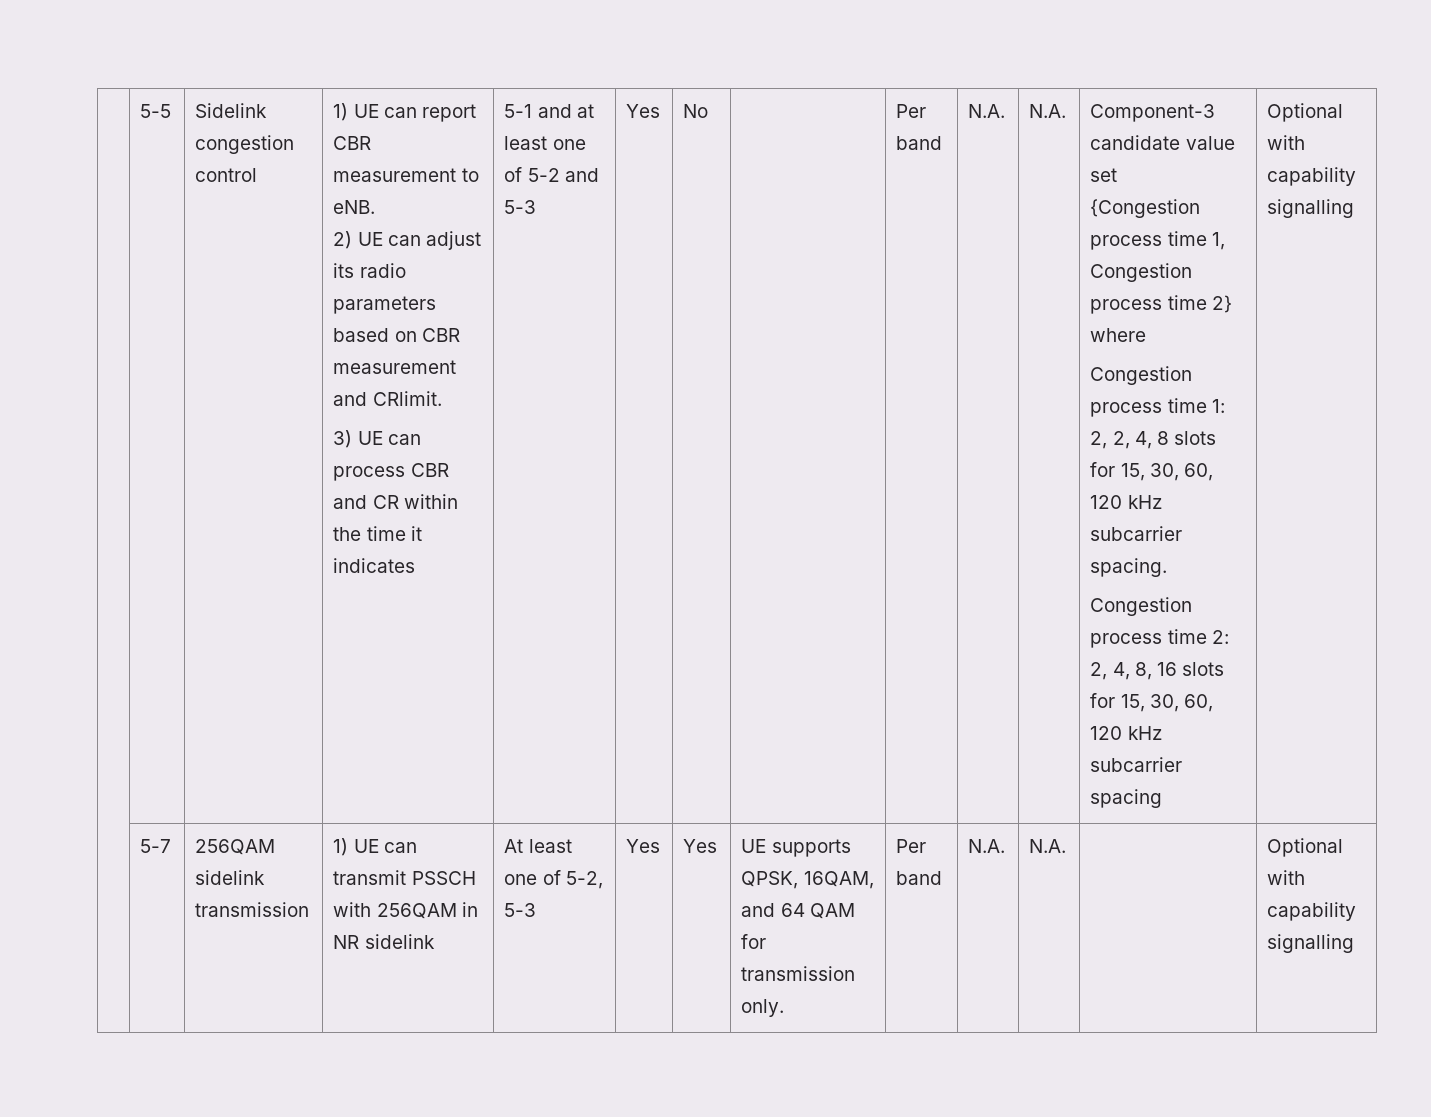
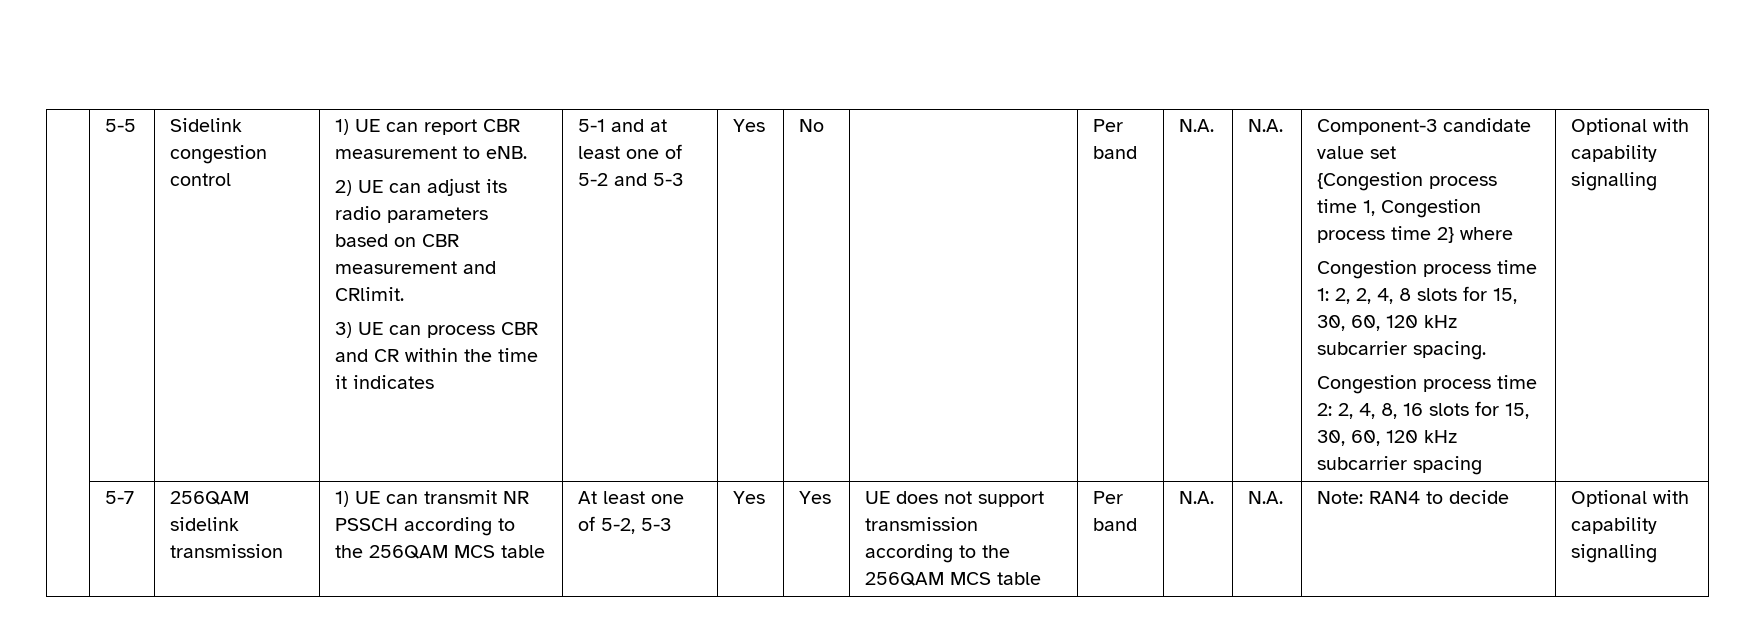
[411,871,476,885] [333,902,478,919] [333,934,435,949] PSSCH with 256QAM in NR sidelink -> [503,491,530,504] [335,517,516,536] [335,545,546,559] NR PSSCH according to the 256QAM MCS table
[771,839,851,857] [741,871,874,889] [741,903,855,919] [741,934,767,949] [741,966,856,981] [741,999,785,1017] [896,839,927,853] [896,871,943,885] [968,839,1006,853] [1029,839,1067,853] supports QPSK, 16QAM, and 64 QAM for transmission only. | Per band | N.A. | N.A. | -> [896,491,1045,507] [865,517,979,531] [865,544,1011,563] [865,572,1042,586] [1093,491,1124,504] [1093,518,1138,531] [1179,491,1215,504] [1248,491,1284,504] [1317,490,1510,504] does not support transmission according to the 256QAM MCS table | Per band | N.A. | N.A. | Note: RAN4 to decide

